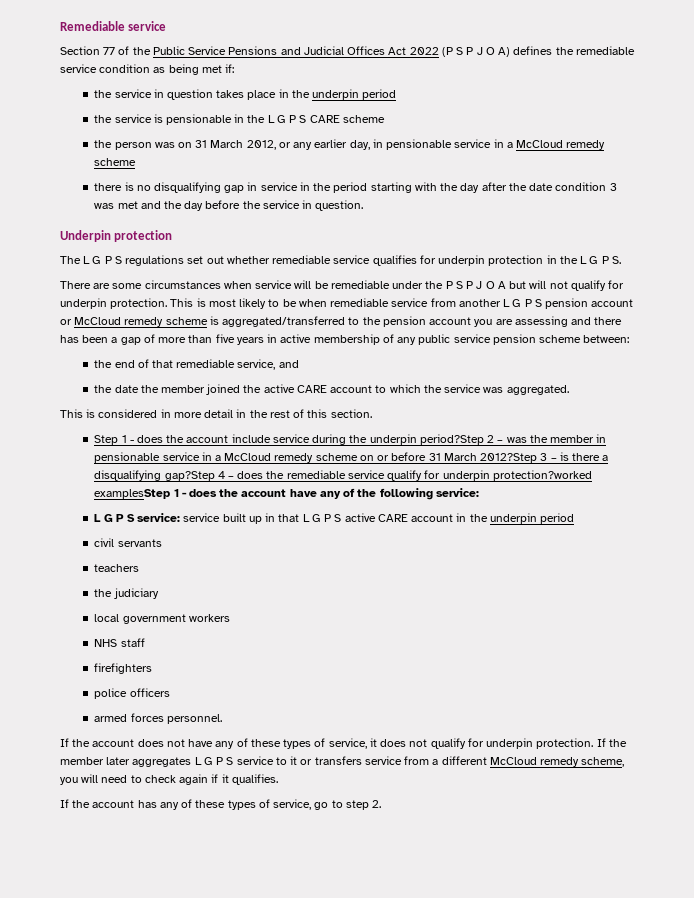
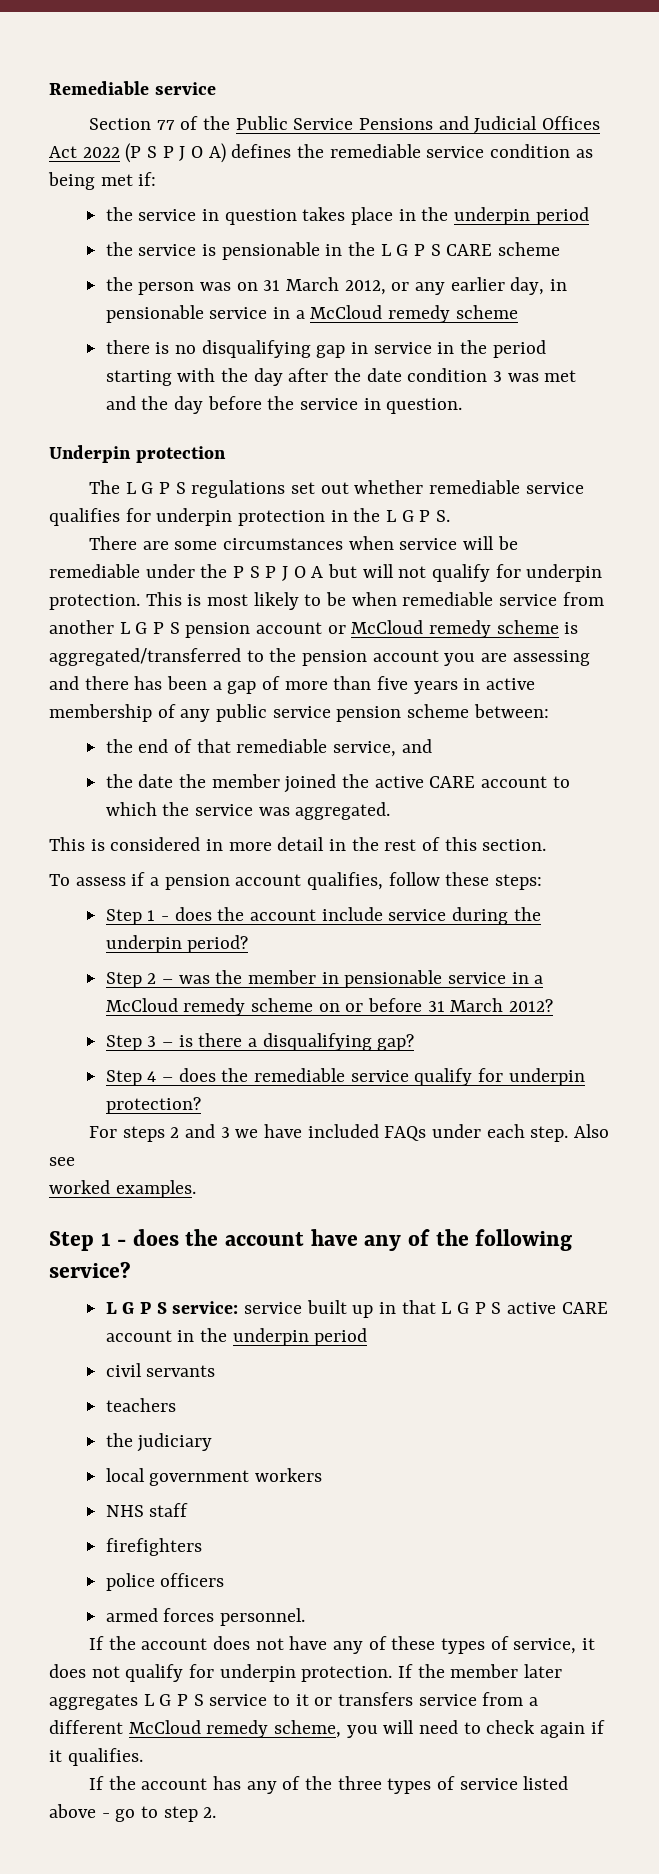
(372, 413) none -> [49,872,543,890] // To assess if a pension account qualifies, follow these steps:
[419,434,484,445] period?Step -> [187,935,249,953] [105,972,142,988] period? // Step
[480,453,538,463] 2012?Step -> [509,999,554,1012] [105,1035,142,1051] 2012? // Step
[164,471,215,481] gap?Step -> [377,1034,415,1051] [105,1070,142,1086] gap? // Step
[492,470,592,481] [94,489,171,499] protection?worked examplesStep -> [105,1097,201,1114] [88,1124,609,1142] [49,1157,75,1166] [49,1180,196,1198] [49,1231,94,1251] protection? // For steps 2 and 3 we have included FAQs under each step. Also see // worked examples. // Step
[435,488,479,497] service: -> [49,1261,131,1278] service?
[195,799,312,810] these types of service, -> [304,1776,569,1794] [49,1804,110,1818] the three types of service listed above -

